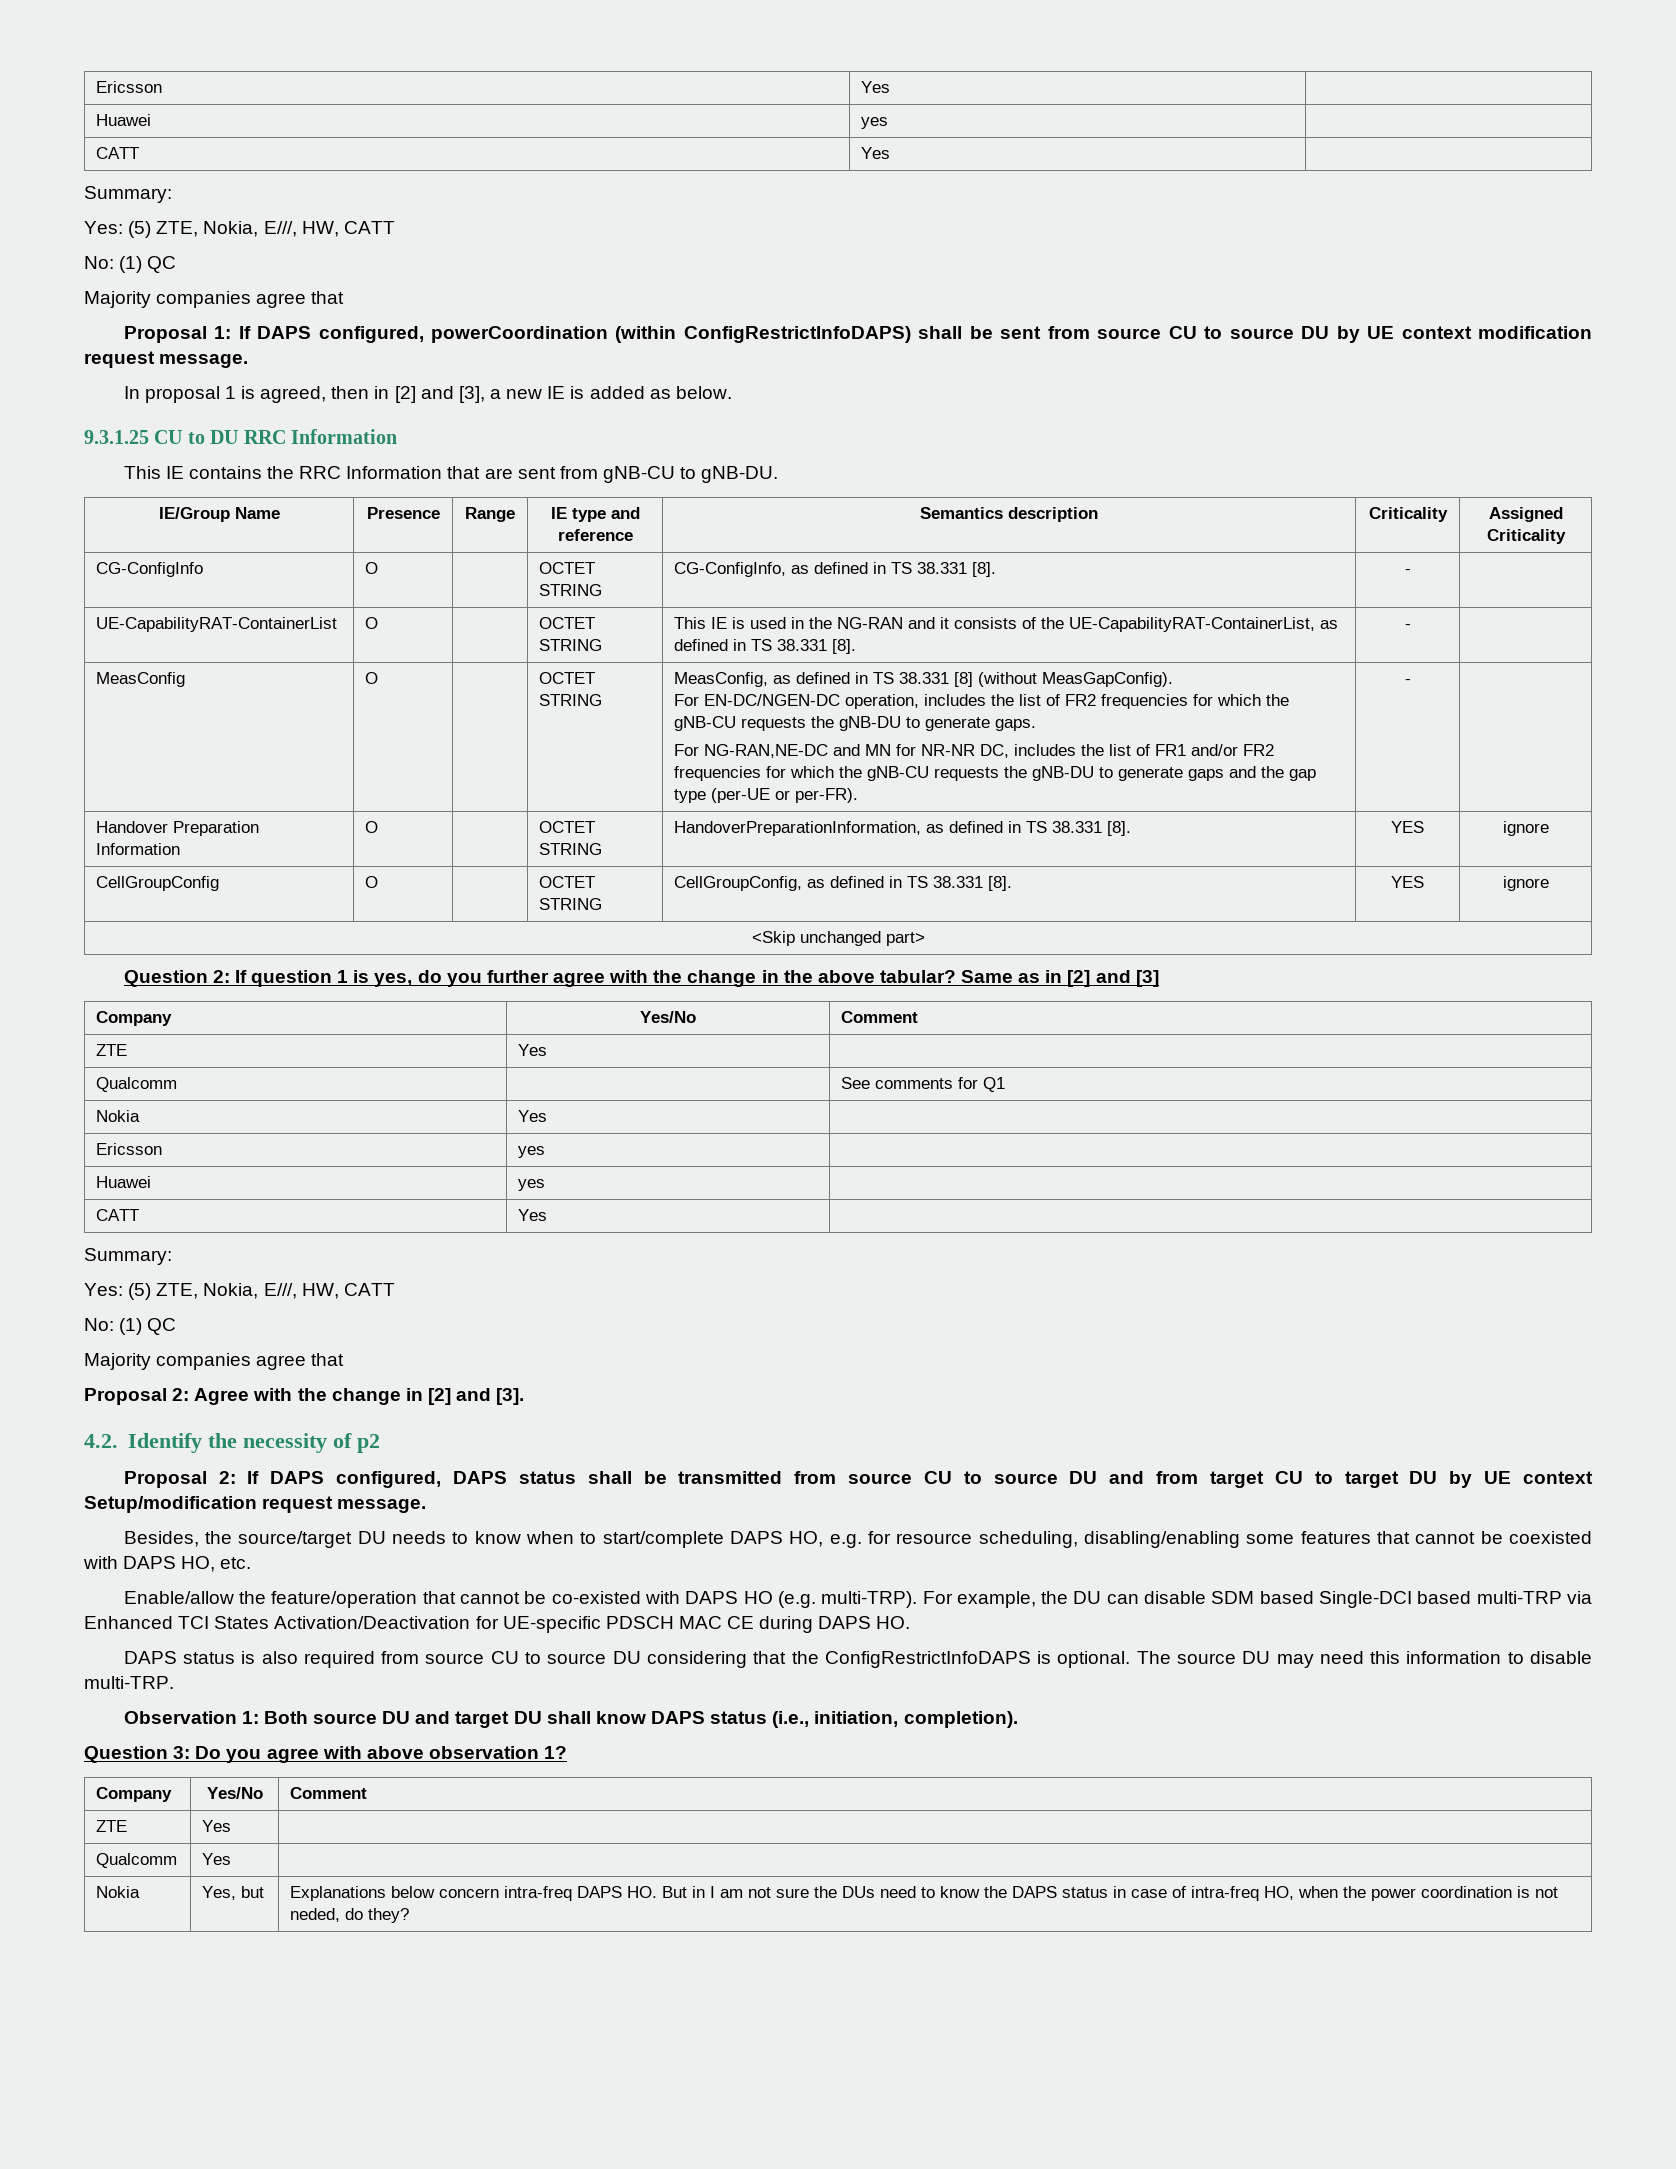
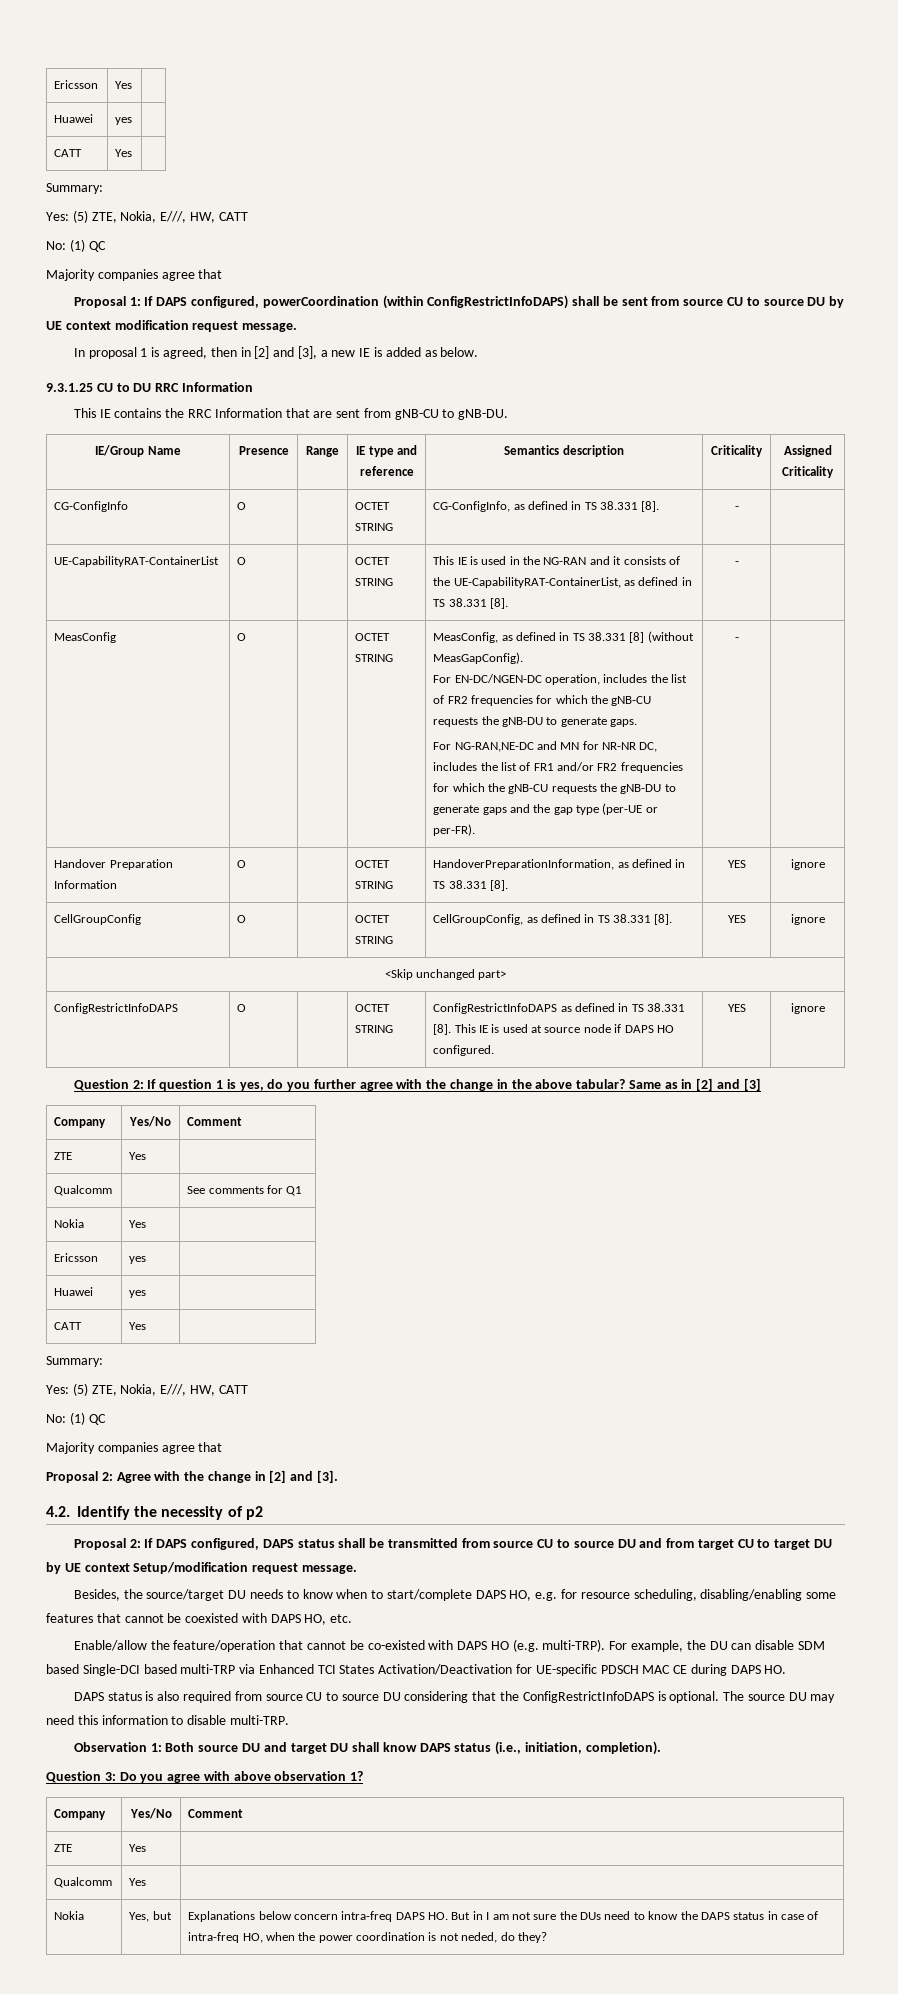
(925, 939) none -> [54,1003,179,1014] [237,1004,247,1012] [355,1004,391,1012] [355,1025,394,1033] [433,1003,686,1014] [433,1024,674,1035] [433,1045,495,1056] [727,1004,746,1012] [790,1003,825,1014] // ConfigRestrictInfoDAPS | O | | OCTET STRING | ConfigRestrictInfoDAPS as defined in TS 38.331 [8]. This IE is used at source node if DAPS HO configured. | YES | ignore

